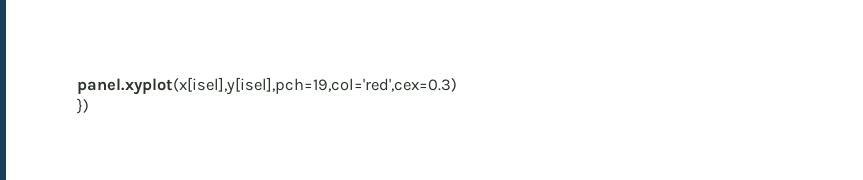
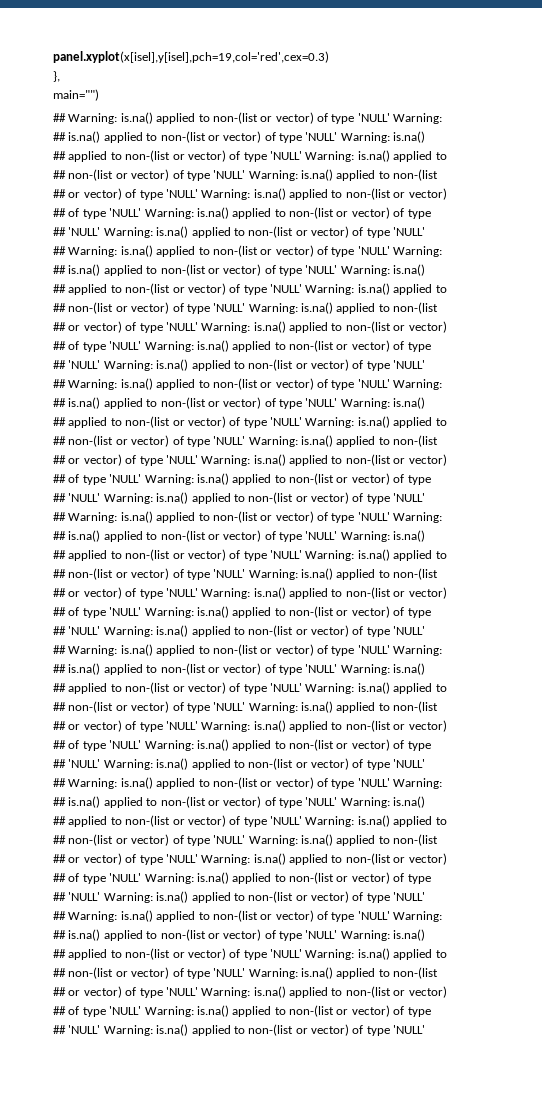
[77,98,89,114] }) -> [53,71,60,82] [53,89,99,101] [53,112,443,124] [53,131,426,143] [53,150,447,162] [53,169,439,181] [53,188,447,200] [53,207,431,219] [53,226,426,238] [53,245,443,257] [53,264,426,276] [53,283,447,295] [53,302,439,314] [53,321,447,333] [53,340,431,352] [53,359,426,371] [53,378,443,390] [53,397,426,409] [53,416,447,428] [53,435,439,447] [53,454,447,466] [53,473,431,485] [53,492,426,504] [53,511,443,523] [53,530,426,542] [53,549,447,561] [53,568,439,580] [53,587,447,599] [53,606,431,618] [53,625,426,637] [53,644,443,656] [53,663,426,675] [53,682,447,694] [53,701,439,713] [53,720,447,732] [53,739,431,751] [53,758,426,770] [53,777,443,789] [53,796,426,808] [53,815,447,827] [53,834,439,846] [53,853,447,865] [53,872,431,884] [53,891,426,903] [53,910,443,922] [53,929,426,941] [53,948,447,960] [53,967,439,979] [53,986,447,998] [53,1005,431,1017] [53,1024,426,1036] }, // main="") // ## Warning: is.na() applied to non-(list or vector) of type 'NULL' Warning: // ## is.na() applied to non-(list or vector) of type 'NULL' Warning: is.na() // ## applied to non-(list or vector) of type 'NULL' Warning: is.na() applied to // ## non-(list or vector) of type 'NULL' Warning: is.na() applied to non-(list // ## or vector) of type 'NULL' Warning: is.na() applied to non-(list or vector) // ## of type 'NULL' Warning: is.na() applied to non-(list or vector) of type // ## 'NULL' Warning: is.na() applied to non-(list or vector) of type 'NULL' // ## Warning: is.na() applied to non-(list or vector) of type 'NULL' Warning: // ## is.na() applied to non-(list or vector) of type 'NULL' Warning: is.na() // ## applied to non-(list or vector) of type 'NULL' Warning: is.na() applied to // ## non-(list or vector) of type 'NULL' Warning: is.na() applied to non-(list // ## or vector) of type 'NULL' Warning: is.na() applied to non-(list or vector) // ## of type 'NULL' Warning: is.na() applied to non-(list or vector) of type // ## 'NULL' Warning: is.na() applied to non-(list or vector) of type 'NULL' // ## Warning: is.na() applied to non-(list or vector) of type 'NULL' Warning: // ## is.na() applied to non-(list or vector) of type 'NULL' Warning: is.na() // ## applied to non-(list or vector) of type 'NULL' Warning: is.na() applied to // ## non-(list or vector) of type 'NULL' Warning: is.na() applied to non-(list // ## or vector) of type 'NULL' Warning: is.na() applied to non-(list or vector) // ## of type 'NULL' Warning: is.na() applied to non-(list or vector) of type // ## 'NULL' Warning: is.na() applied to non-(list or vector) of type 'NULL' // ## Warning: is.na() applied to non-(list or vector) of type 'NULL' Warning: // ## is.na() applied to non-(list or vector) of type 'NULL' Warning: is.na() // ## applied to non-(list or vector) of type 'NULL' Warning: is.na() applied to // ## non-(list or vector) of type 'NULL' Warning: is.na() applied to non-(list // ## or vector) of type 'NULL' Warning: is.na() applied to non-(list or vector) // ## of type 'NULL' Warning: is.na() applied to non-(list or vector) of type // ## 'NULL' Warning: is.na() applied to non-(list or vector) of type 'NULL' // ## Warning: is.na() applied to non-(list or vector) of type 'NULL' Warning: // ## is.na() applied to non-(list or vector) of type 'NULL' Warning: is.na() // ## applied to non-(list or vector) of type 'NULL' Warning: is.na() applied to // ## non-(list or vector) of type 'NULL' Warning: is.na() applied to non-(list // ## or vector) of type 'NULL' Warning: is.na() applied to non-(list or vector) // ## of type 'NULL' Warning: is.na() applied to non-(list or vector) of type // ## 'NULL' Warning: is.na() applied to non-(list or vector) of type 'NULL' // ## Warning: is.na() applied to non-(list or vector) of type 'NULL' Warning: // ## is.na() applied to non-(list or vector) of type 'NULL' Warning: is.na() // ## applied to non-(list or vector) of type 'NULL' Warning: is.na() applied to // ## non-(list or vector) of type 'NULL' Warning: is.na() applied to non-(list // ## or vector) of type 'NULL' Warning: is.na() applied to non-(list or vector) // ## of type 'NULL' Warning: is.na() applied to non-(list or vector) of type // ## 'NULL' Warning: is.na() applied to non-(list or vector) of type 'NULL' // ## Warning: is.na() applied to non-(list or vector) of type 'NULL' Warning: // ## is.na() applied to non-(list or vector) of type 'NULL' Warning: is.na() // ## applied to non-(list or vector) of type 'NULL' Warning: is.na() applied to // ## non-(list or vector) of type 'NULL' Warning: is.na() applied to non-(list // ## or vector) of type 'NULL' Warning: is.na() applied to non-(list or vector) // ## of type 'NULL' Warning: is.na() applied to non-(list or vector) of type // ## 'NULL' Warning: is.na() applied to non-(list or vector) of type 'NULL'

